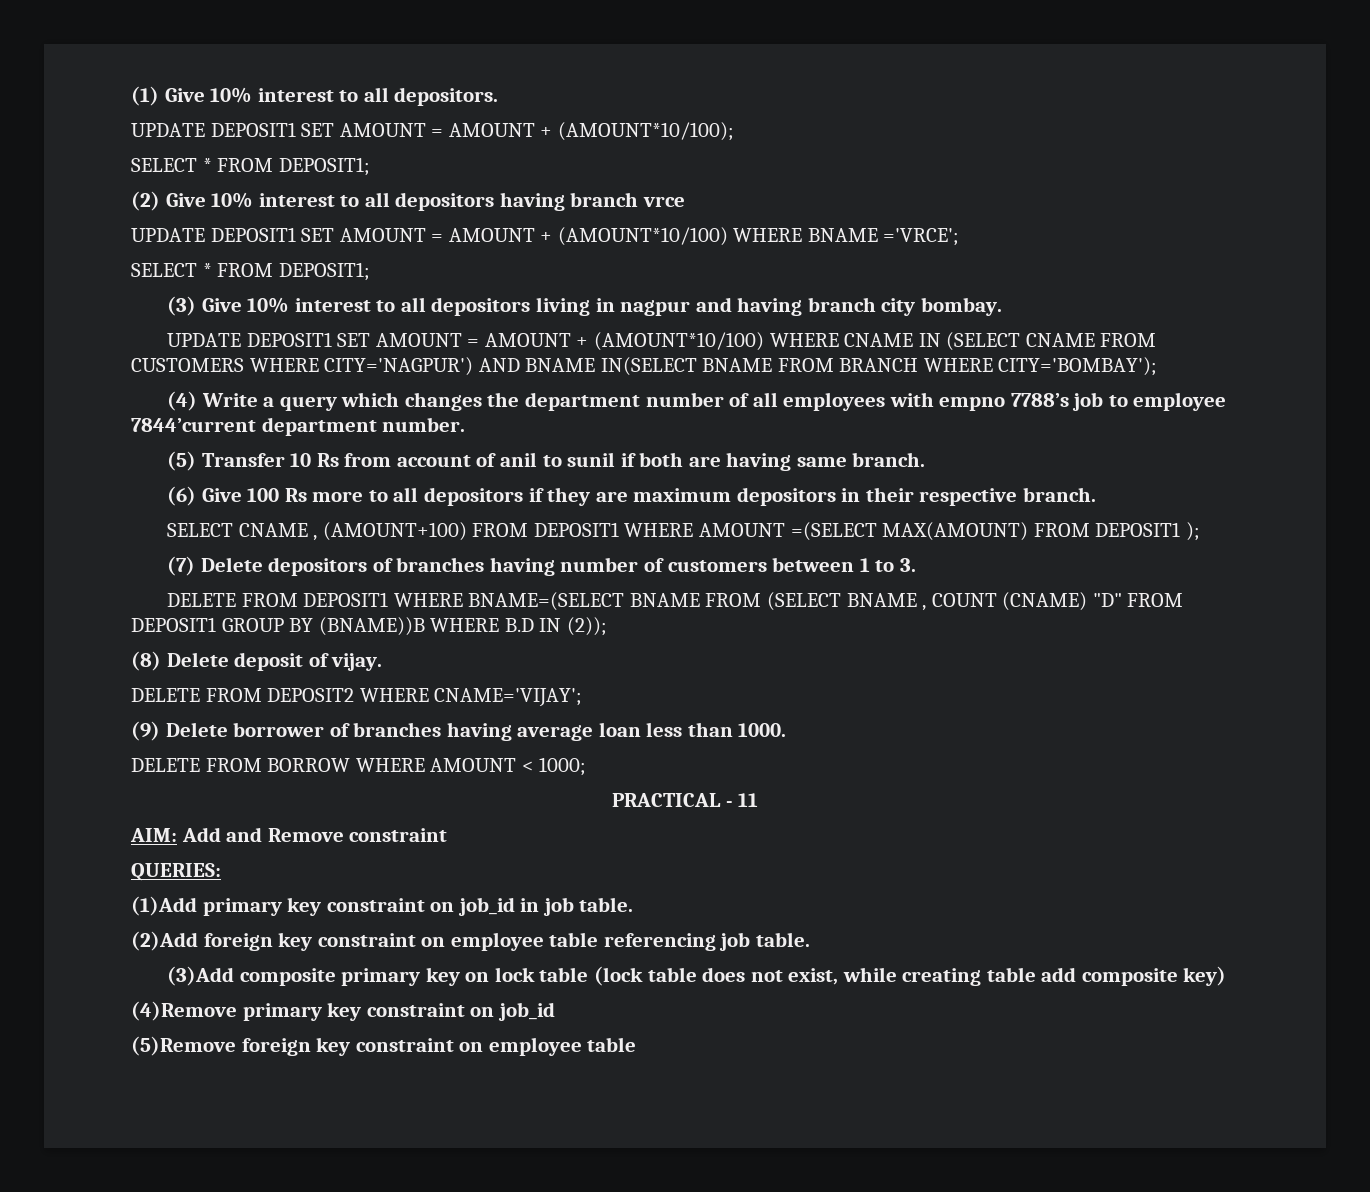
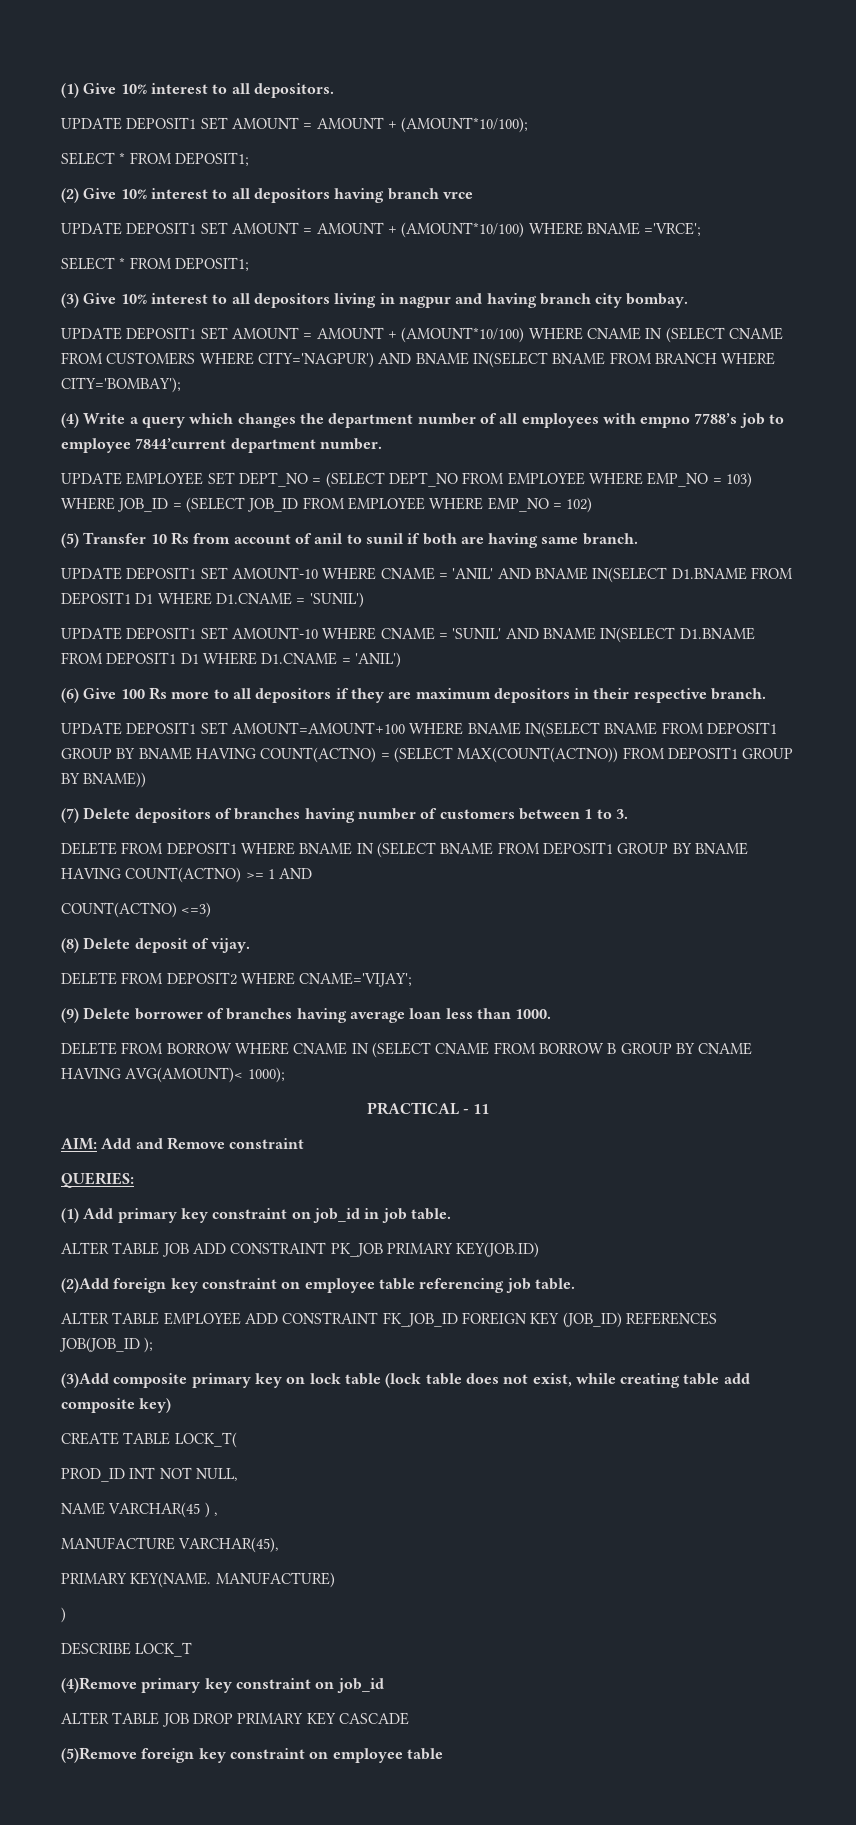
(466, 424) none -> [61,472,752,488] [61,497,593,513] // UPDATE EMPLOYEE SET DEPT_NO = (SELECT DEPT_NO FROM EMPLOYEE WHERE EMP_NO = 103) WHERE JOB_ID = (SELECT JOB_ID FROM EMPLOYEE WHERE EMP_NO = 102)
(926, 459) none -> [61,567,793,583] [61,592,364,608] [61,627,755,643] [61,652,401,668] // UPDATE DEPOSIT1 SET AMOUNT-10 WHERE CNAME = 'ANIL' AND BNAME IN(SELECT D1.BNAME FROM DEPOSIT1 D1 WHERE D1.CNAME = 'SUNIL') // UPDATE DEPOSIT1 SET AMOUNT-10 WHERE CNAME = 'SUNIL' AND BNAME IN(SELECT D1.BNAME FROM DEPOSIT1 D1 WHERE D1.CNAME = 'ANIL')
[167,522,1200,541] SELECT CNAME , (AMOUNT+100) FROM DEPOSIT1 WHERE AMOUNT =(SELECT MAX(AMOUNT) FROM DEPOSIT1 ); -> [61,722,777,738] [61,747,794,763] [61,772,147,788] UPDATE DEPOSIT1 SET AMOUNT=AMOUNT+100 WHERE BNAME IN(SELECT BNAME FROM DEPOSIT1 GROUP BY BNAME HAVING COUNT(ACTNO) = (SELECT MAX(COUNT(ACTNO)) FROM DEPOSIT1 GROUP BY BNAME))
[468,592,1184,611] [131,617,607,636] BNAME=(SELECT BNAME FROM (SELECT BNAME , COUNT (CNAME) "D" FROM DEPOSIT1 GROUP BY (BNAME))B WHERE B.D IN (2)); -> [299,842,748,858] [61,867,313,883] [61,902,212,918] BNAME IN (SELECT BNAME FROM DEPOSIT1 GROUP BY BNAME HAVING COUNT(ACTNO) >= 1 AND // COUNT(ACTNO) <=3)
[430,757,587,776] AMOUNT < 1000; -> [293,1042,753,1058] [61,1067,285,1083] CNAME IN (SELECT CNAME FROM BORROW B GROUP BY CNAME HAVING AVG(AMOUNT)< 1000);
[131,896,197,916] (1)Add -> [61,1208,114,1223] (1) Add
(634, 904) none -> [61,1242,540,1258] // ALTER TABLE JOB ADD CONSTRAINT PK_JOB PRIMARY KEY(JOB.ID)
(810, 939) none -> [61,1312,717,1328] [59,1337,154,1353] // ALTER TABLE EMPLOYEE ADD CONSTRAINT FK_JOB_ID FOREIGN KEY (JOB_ID) REFERENCES JOB(JOB_ID );
(1227, 976) none -> [61,1432,237,1448] [61,1467,238,1482] [61,1502,218,1518] [61,1537,280,1553] [61,1572,335,1588] [61,1607,66,1623] [61,1642,193,1657] // CREATE TABLE LOCK_T( // PROD_ID INT NOT NULL, // NAME VARCHAR(45 ) , // MANUFACTURE VARCHAR(45), // PRIMARY KEY(NAME. MANUFACTURE) // ) // DESCRIBE LOCK_T
(555, 1011) none -> [61,1712,409,1727] // ALTER TABLE JOB DROP PRIMARY KEY CASCADE

